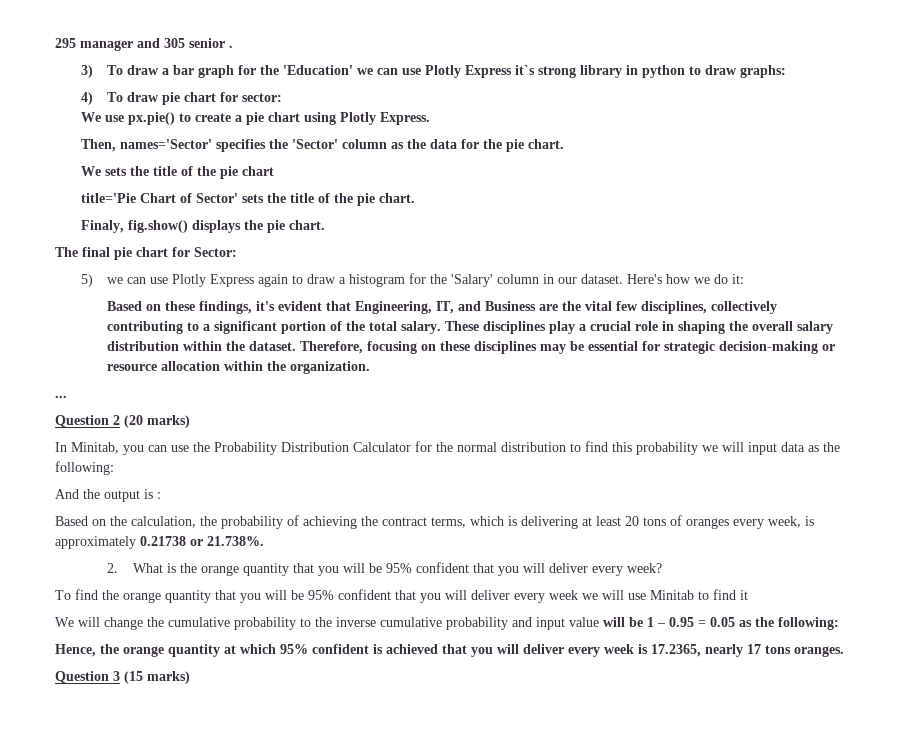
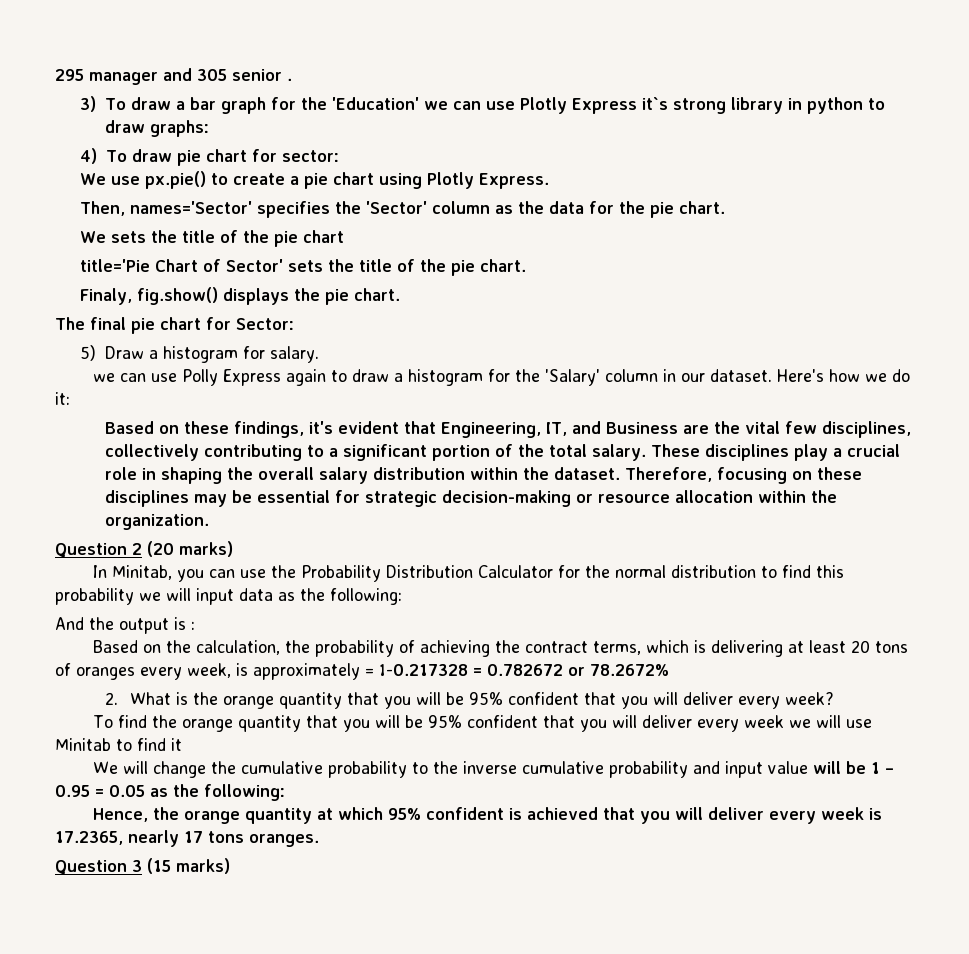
[107,274,207,287] we can use Plotly -> [105,346,320,363] [93,369,219,386] Draw a histogram for salary. // we can use Polly
[55,395,67,398] // ... -> (210, 522) none
[140,536,264,546] 0.21738 or 21.738%. -> [365,664,669,676] = 1-0.217328 = 0.782672 or 78.2672%

